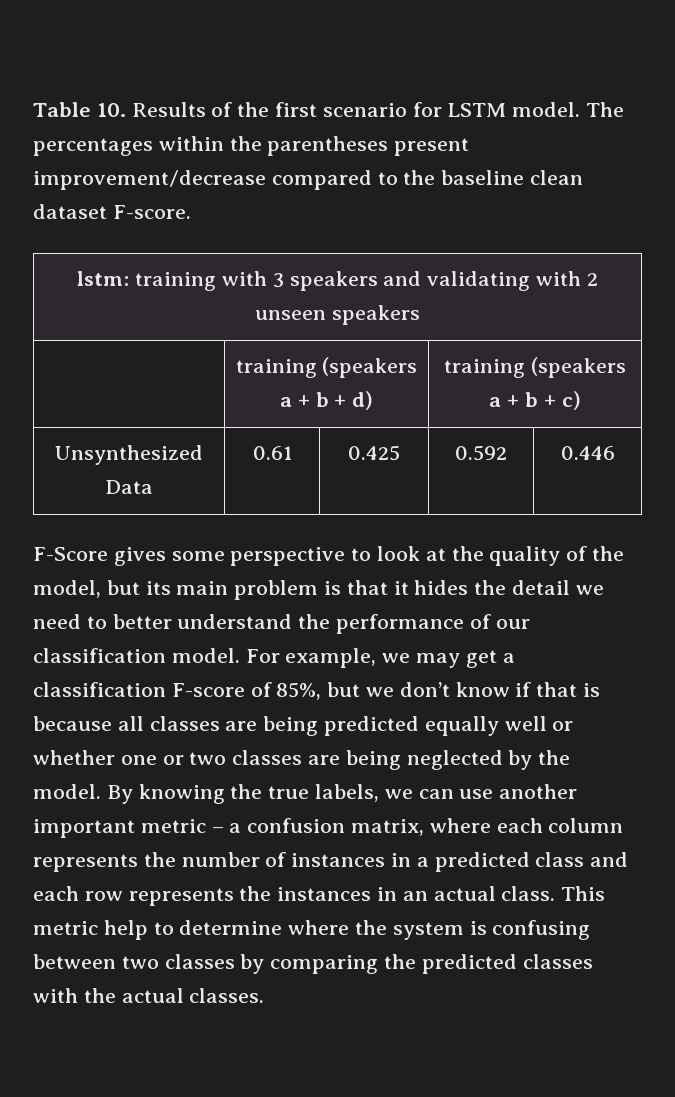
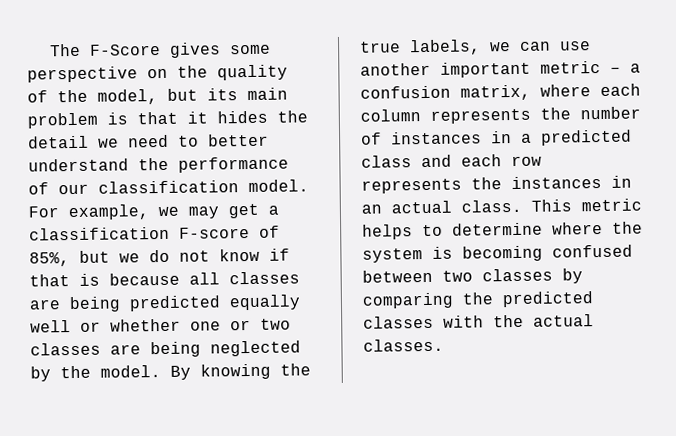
[33,102,625,117] [33,136,470,156] [33,170,584,190] [33,204,191,219] [77,271,598,291] [255,305,420,325] [235,357,418,378] [279,391,374,410] [444,357,626,378] [489,391,581,410] [54,445,203,465] [105,480,153,494] [252,446,292,460] [348,445,400,461] [455,445,507,461] [560,446,615,460] Table 10. Results of the first scenario for LSTM model. The percentages within the parentheses present improvement/decrease compared to the baseline clean dataset F-score. // lstm: training with 3 speakers and validating with 2 unseen speakers // | training (speakers a + b + d) | training (speakers a + b + c) // Unsynthesized Data | 0.61 | 0.425 | 0.592 | 0.446 // -> [49,43,81,57] The
[351,546,446,561] to look at -> [147,68,168,79] on
[399,682,450,697] don’t -> [149,249,210,263] do not
[103,920,148,940] help -> [362,224,413,240] helps
[492,920,591,940] confusing -> [462,244,633,262] becoming confused

